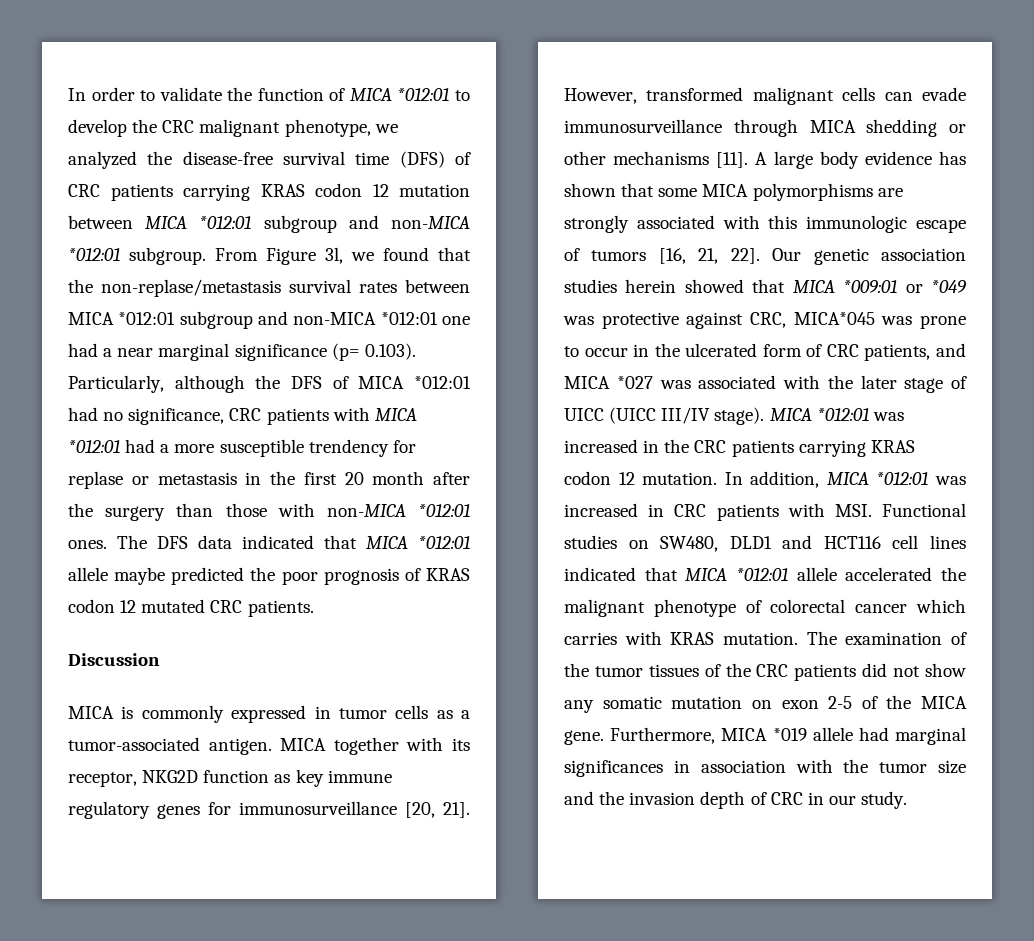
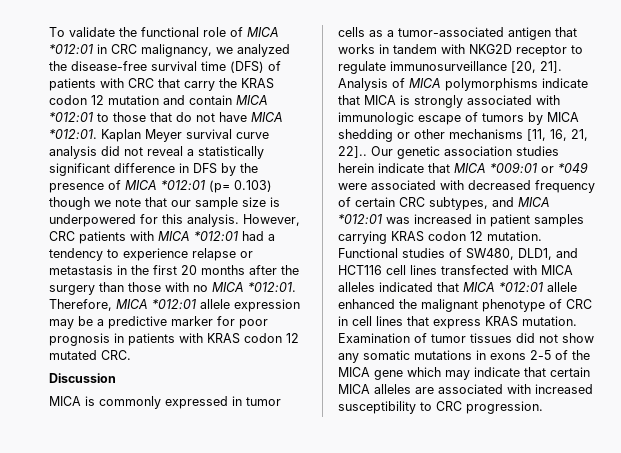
[68,87,470,101] [68,119,371,137] In order to validate the function of MICA *012:01 to develop the CRC malignant phenotype, -> [49,27,279,37] [49,44,212,57] To validate the functional role of MICA *012:01 in CRC malignancy,
[68,183,470,201] [68,215,470,233] [68,247,471,265] [68,279,470,297] [68,311,470,329] [68,343,416,361] [68,375,471,393] [68,407,225,425] CRC patients carrying KRAS codon 12 mutation between MICA *012:01 subgroup and non-MICA *012:01 subgroup. From Figure 3l, we found that the non-replase/metastasis survival rates between MICA *012:01 subgroup and non-MICA *012:01 one had a near marginal significance (p= 0.103). Particularly, although the DFS of MICA *012:01 had no significance, -> [49,78,274,91] [49,95,268,105] [49,112,283,122] [49,129,269,142] [49,146,264,159] [49,163,258,176] [49,180,272,193] [49,197,280,210] [49,214,300,227] patients with CRC that carry the KRAS codon 12 mutation and contain MICA *012:01 to those that do not have MICA *012:01. Kaplan Meyer survival curve analysis did not reveal a statistically significant difference in DFS by the presence of MICA *012:01 (p= 0.103) though we note that our sample size is underpowered for this analysis. However,
[174,439,416,457] [68,471,123,489] more susceptible trendency for replase -> [49,248,236,261] tendency to experience relapse
[372,471,425,485] month -> [201,265,245,275] months
[326,504,471,517] [68,535,470,549] [68,567,421,585] non-MICA *012:01 ones. The DFS data indicated that MICA *012:01 allele maybe predicted the poor prognosis of -> [193,282,296,292] [49,299,300,312] [49,316,268,329] [49,333,203,346] no MICA *012:01. Therefore, MICA *012:01 allele expression may be a predictive marker for poor prognosis in patients with
[210,600,314,617] CRC patients. -> [101,350,131,360] CRC.
[208,737,471,755] [68,769,392,787] [68,801,470,819] [564,87,966,105] [564,119,798,137] antigen. MICA together with its receptor, NKG2D function as key immune regulatory genes for immunosurveillance [20, 21]. However, transformed malignant cells can evade immunosurveillance through -> [508,27,577,40] [338,44,583,57] [338,61,562,74] [338,78,588,91] [338,95,560,108] [338,112,543,125] antigen that works in tandem with NKG2D receptor to regulate immunosurveillance [20, 21]. Analysis of MICA polymorphisms indicate that MICA is strongly associated with immunologic escape of tumors by
[716,151,966,169] [564,183,903,201] [564,215,966,233] [564,248,760,264] [11]. A large body evidence has shown that some MICA polymorphisms are strongly associated with this immunologic escape of tumors [16, 21, 22]. -> [527,129,588,141] [338,146,367,158] [11, 16, 21, 22]..
[684,279,744,293] showed -> [378,163,424,173] indicate
[563,312,966,329] [564,343,966,361] [564,375,967,393] [564,407,904,425] [564,439,794,457] was protective against CRC, MICA*045 was prone to occur in the ulcerated form of CRC patients, and MICA *027 was associated with the later stage of UICC (UICC III/IV stage). MICA *012:01 was increased in the CRC patients -> [338,180,595,193] [338,197,550,210] [338,214,584,227] were associated with decreased frequency of certain CRC subtypes, and MICA *012:01 was increased in patient samples
[724,471,966,488] [564,503,966,521] [564,535,966,552] [564,567,933,581] In addition, MICA *012:01 was increased in CRC patients with MSI. Functional studies on SW480, DLD1 and HCT116 cell lines indicated that MICA *012:01 allele accelerated -> [338,248,578,260] [338,265,573,275] [338,282,577,292] [338,299,395,309] Functional studies of SW480, DLD1, and HCT116 cell lines transfected with MICA alleles indicated that MICA *012:01 allele enhanced
[770,599,966,613] [564,631,967,645] [564,663,857,681] colorectal cancer which carries with KRAS mutation. The examination of the tumor tissues of the CRC patients -> [566,299,592,309] [338,316,577,329] [338,333,512,343] CRC in cell lines that express KRAS mutation. Examination of tumor tissues
[671,696,819,709] mutation on exon -> [414,350,526,360] mutations in exons
[564,727,967,745] [564,759,966,777] [564,791,908,809] gene. Furthermore, MICA *019 allele had marginal significances in association with the tumor size and the invasion depth of CRC in our study. -> [374,367,590,380] [338,384,593,394] [338,401,543,414] gene which may indicate that certain MICA alleles are associated with increased susceptibility to CRC progression.

